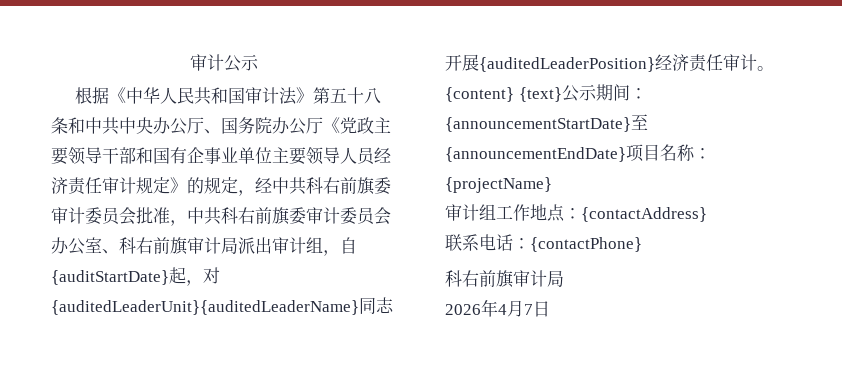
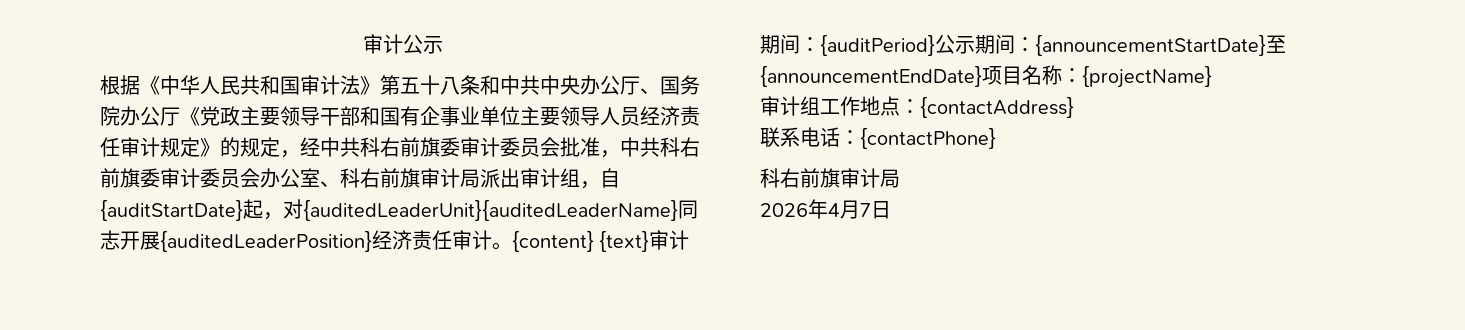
(562, 94) none -> [649,230,690,250] [760,34,935,56] 审计期间：{auditPeriod}

